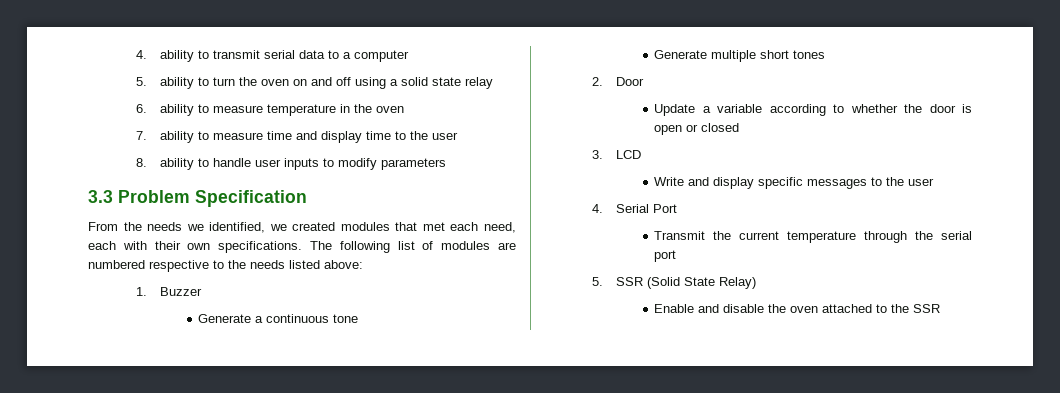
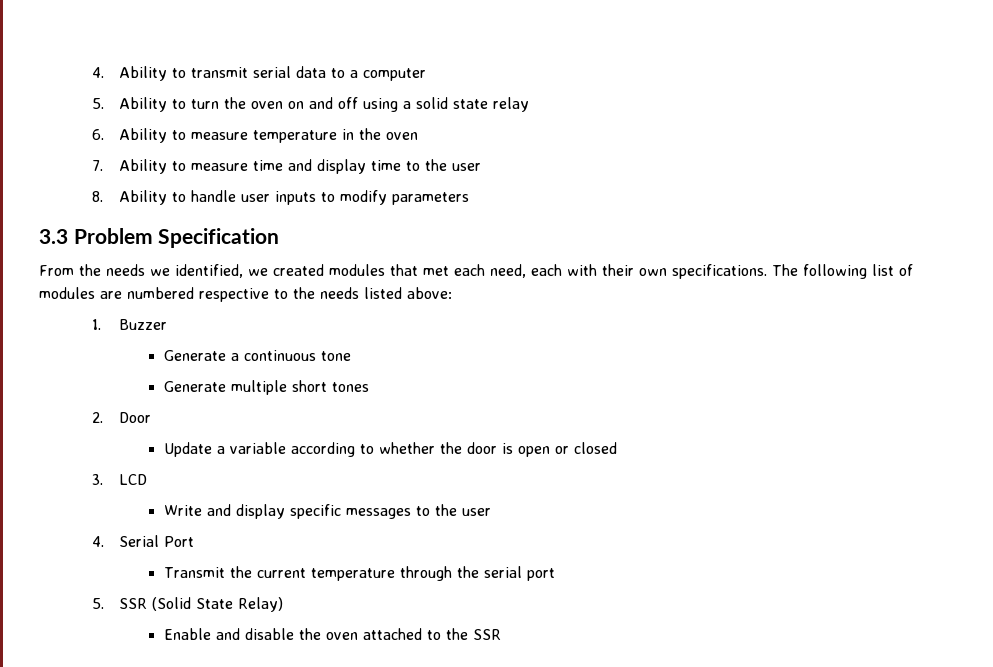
[135,50,194,62] 4. ability -> [92,66,168,81] 4. Ability
[159,77,194,89] ability -> [119,97,168,112] Ability
[159,104,194,116] ability -> [119,128,168,143] Ability
[159,131,194,143] ability -> [119,159,168,174] Ability
[159,158,194,170] ability -> [119,190,168,205] Ability

